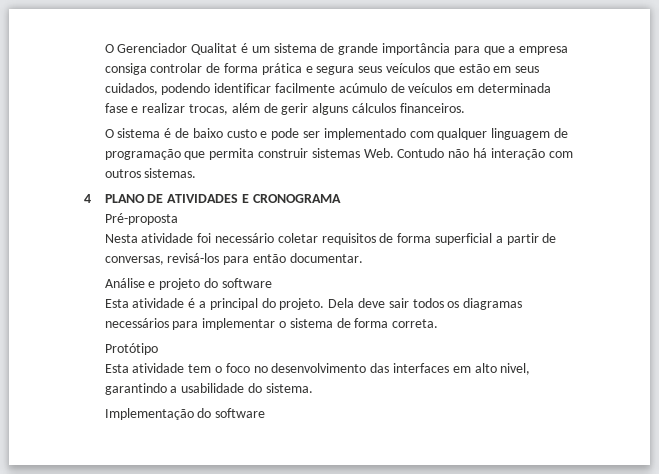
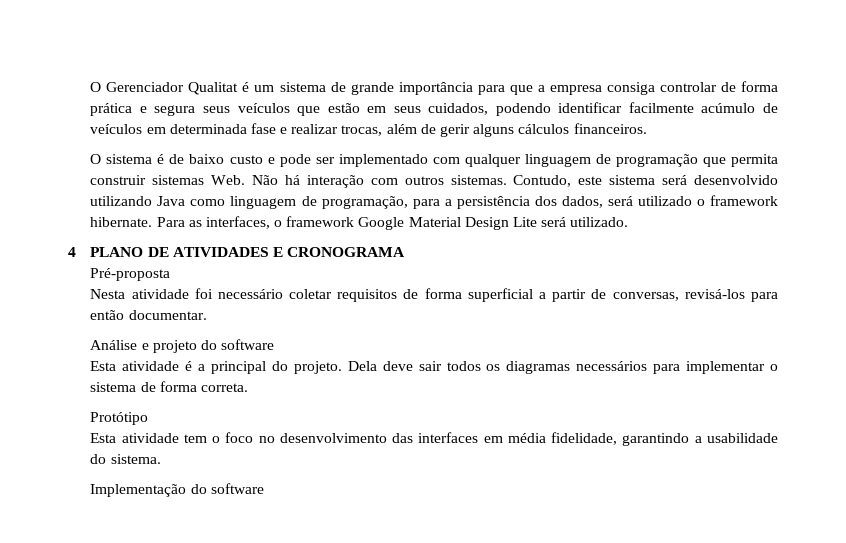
[397,148,470,158] Contudo não -> [252,175,279,185] Não
(197, 173) none -> [513,175,779,187] [90,195,779,209] [90,216,629,230] Contudo, este sistema será desenvolvido utilizando Java como linguagem de programação, para a persistência dos dados, será utilizado o framework hibernate. Para as interfaces, o framework Google Material Design Lite será utilizado.
[474,363,531,375] alto nivel, -> [507,432,618,445] média fidelidade,

